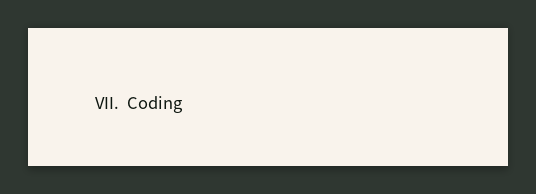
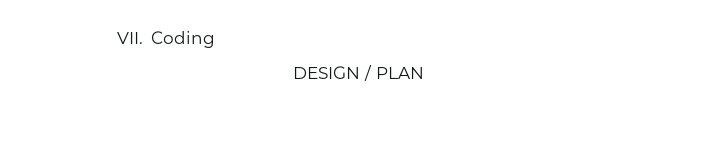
(184, 104) none -> [293,65,424,81] // DESIGN / PLAN

